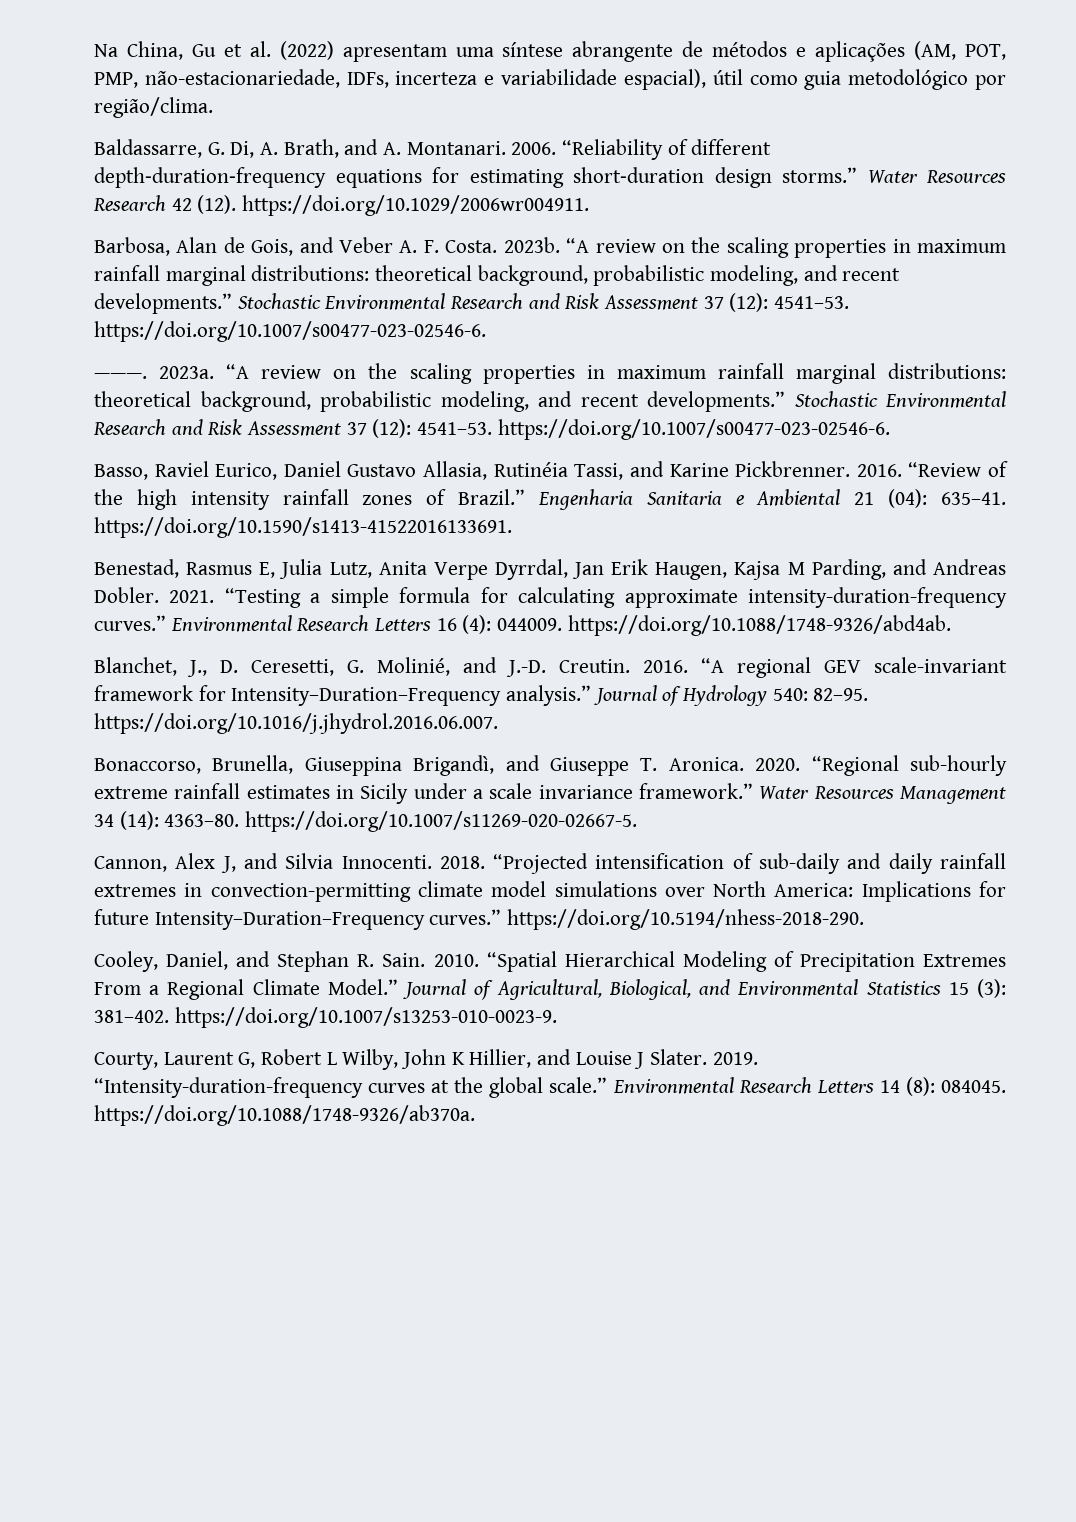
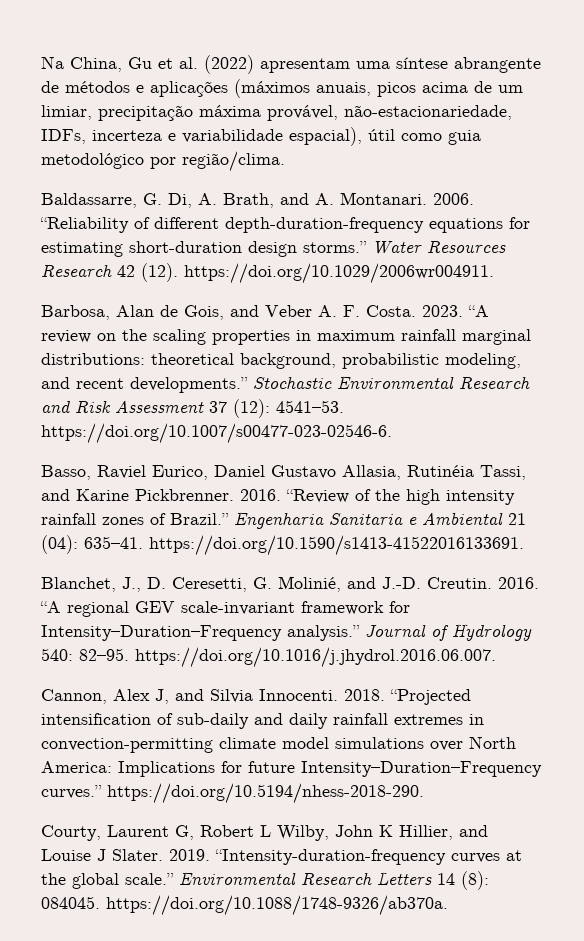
[914,41,1006,60] [94,72,138,88] (AM, POT, PMP, -> [234,79,523,98] [41,105,338,121] (máximos anuais, picos acima de um limiar, precipitação máxima provável,
[503,237,1006,258] [94,265,901,286] [94,293,850,314] [94,321,486,342] [94,366,215,379] 2023b. “A review on the scaling properties in maximum rainfall marginal distributions: theoretical background, probabilistic modeling, and recent developments.” Stochastic Environmental Research and Risk Assessment 37 (12): 4541–53. https://doi.org/10.1007/s00477-023-02546-6. // ———. 2023a. -> [422,305,463,317] 2023.
[94,559,1006,580] [94,587,1008,608] [94,615,951,636] // Benestad, Rasmus E, Julia Lutz, Anita Verpe Dyrrdal, Jan Erik Haugen, Kajsa M Parding, and Andreas Dobler. 2021. “Testing a simple formula for calculating approximate intensity-duration-frequency curves.” Environmental Research Letters 16 (4): 044009. https://doi.org/10.1088/1748-9326/abd4ab. -> (524, 545) none
[94,755,1007,776] [94,783,1006,804] [94,811,638,832] // Bonaccorso, Brunella, Giuseppina Brigandì, and Giuseppe T. Aronica. 2020. “Regional sub-hourly extreme rainfall estimates in Sicily under a scale invariance framework.” Water Resources Management 34 (14): 4363–80. https://doi.org/10.1007/s11269-020-02667-5. -> (496, 657) none
[94,951,1007,972] [94,979,1007,1000] [94,1007,557,1028] // Cooley, Daniel, and Stephan R. Sain. 2010. “Spatial Hierarchical Modeling of Precipitation Extremes From a Regional Climate Model.” Journal of Agricultural, Biological, and Environmental Statistics 15 (3): 381–402. https://doi.org/10.1007/s13253-010-0023-9. -> (424, 793) none

